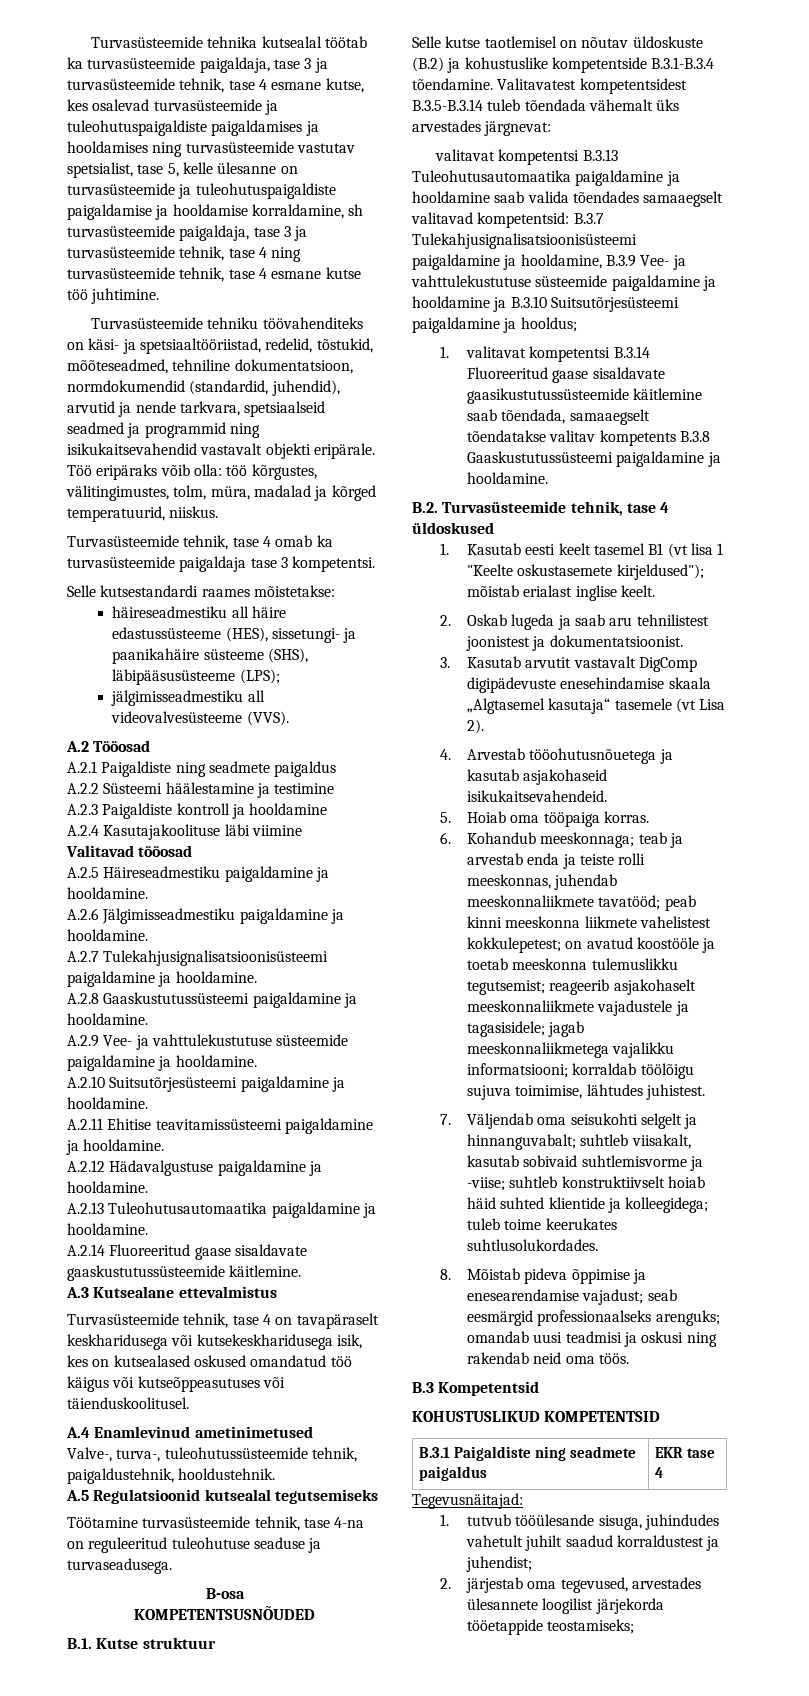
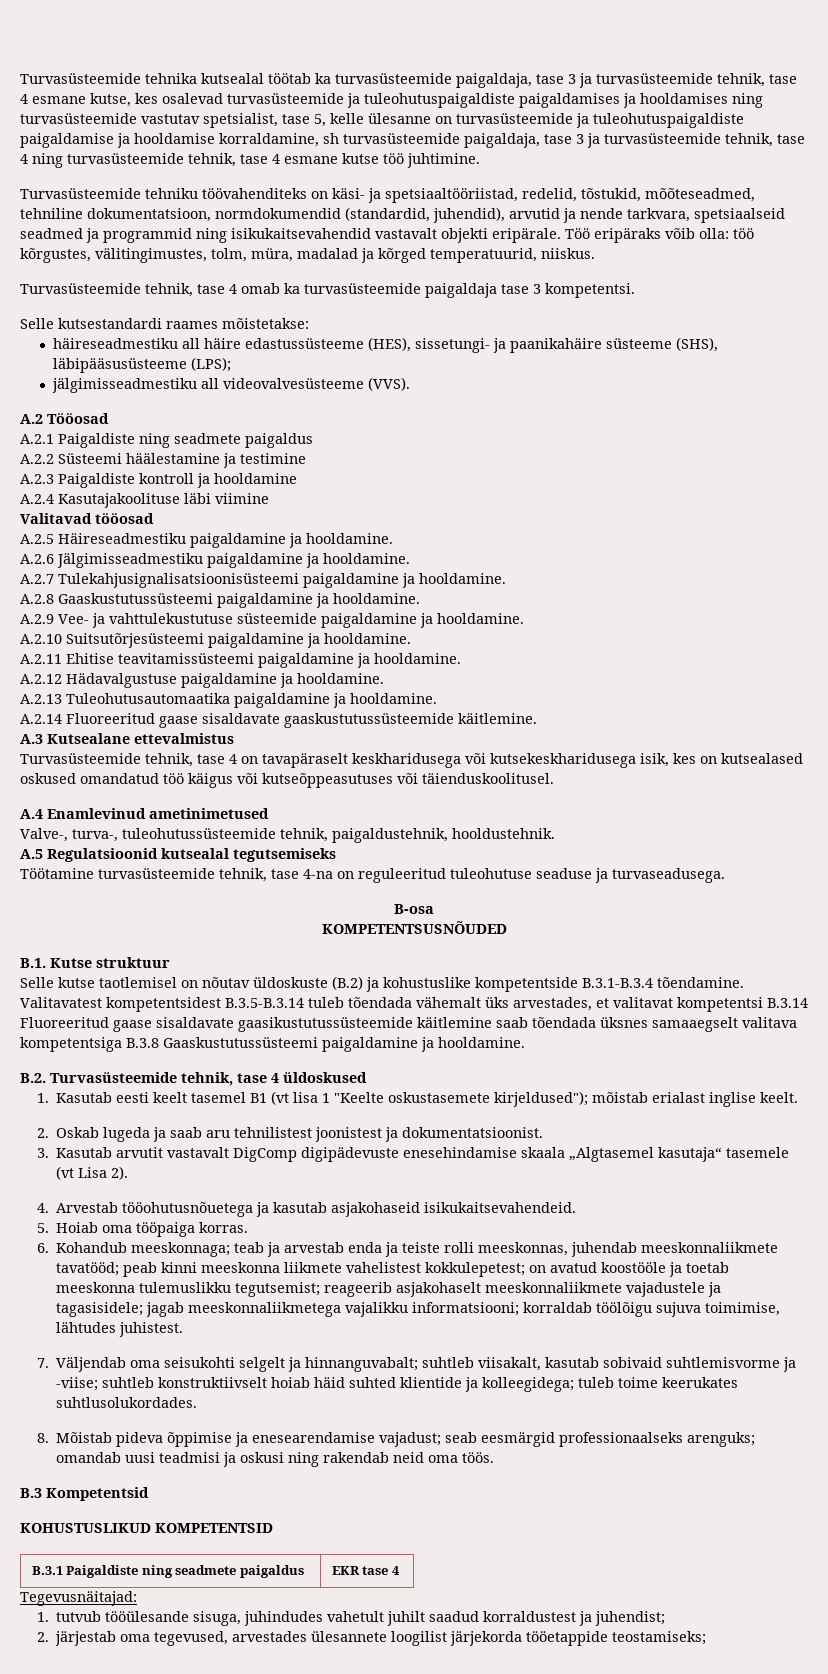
[412,120,552,136] [434,149,618,165] [412,170,680,186] [412,191,724,207] [411,212,604,228] [412,233,637,249] [412,254,686,270] [411,275,716,291] [412,296,679,312] [412,317,577,333] [439,346,449,358] arvestades järgnevat: // valitavat kompetentsi B.3.13 Tuleohutusautomaatika paigaldamine ja hooldamine saab valida tõendades samaaegselt valitavad kompetentsid: B.3.7 Tulekahjusignalisatsioonisüsteemi paigaldamine ja hooldamine, B.3.9 Vee- ja vahttulekustutuse süsteemide paigaldamine ja hooldamine ja B.3.10 Suitsutõrjesüsteemi paigaldamine ja hooldus; // 1. -> [513,997,609,1011] arvestades, et
[501,409,650,425] [467,430,676,446] tõendada, samaaegselt tõendatakse valitav kompetents -> [532,1017,797,1032] [20,1037,122,1052] tõendada üksnes samaaegselt valitava kompetentsiga

